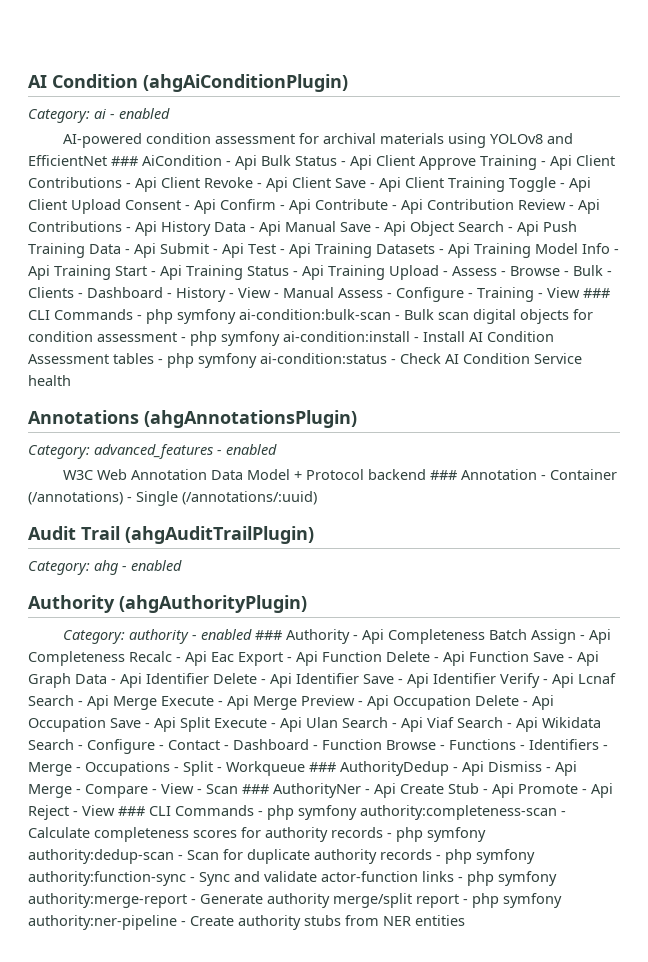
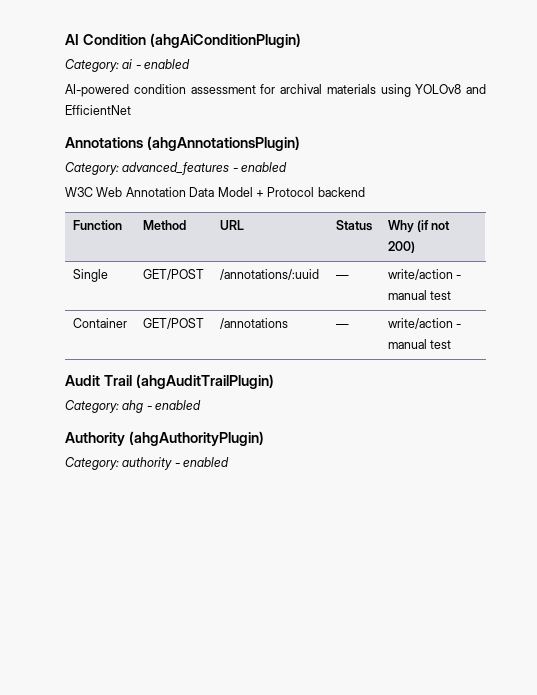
[111,155,615,170] [28,177,591,192] [28,199,600,214] [28,221,577,236] [28,243,619,258] [28,265,612,280] [28,287,610,302] [28,309,593,324] [28,331,554,346] [28,353,582,368] [28,375,71,386] ### AiCondition - Api Bulk Status - Api Client Approve Training - Api Client Contributions - Api Client Revoke - Api Client Save - Api Client Training Toggle - Api Client Upload Consent - Api Confirm - Api Contribute - Api Contribution Review - Api Contributions - Api History Data - Api Manual Save - Api Object Search - Api Push Training Data - Api Submit - Api Test - Api Training Datasets - Api Training Model Info - Api Training Start - Api Training Status - Api Training Upload - Assess - Browse - Bulk - Clients - Dashboard - History - View - Manual Assess - Configure - Training - View ### CLI Commands - php symfony ai-condition:bulk-scan - Bulk scan digital objects for condition assessment - php symfony ai-condition:install - Install AI Condition Assessment tables - php symfony ai-condition:status - Check AI Condition Service health -> (131, 110) none
[429,469,617,480] [28,491,317,506] ### Annotation - Container (/annotations) - Single (/annotations/:uuid) -> [72,220,122,230] [142,220,186,230] [219,220,244,230] [335,220,372,231] [387,220,451,233] [387,241,415,253] [72,269,108,282] [142,269,204,280] [219,269,319,280] [335,275,349,279] [387,269,462,280] [387,290,452,300] [72,318,127,328] [142,318,204,329] [219,318,288,329] [335,324,349,328] [387,318,462,329] [387,339,452,349] // Function | Method | URL | Status | Why (if not 200) // Single | GET/POST | /annotations/:uuid | — | write/action - manual test // Container | GET/POST | /annotations | — | write/action - manual test
[254,629,611,644] [28,651,599,666] [28,673,616,688] [28,695,554,710] [28,717,601,732] [28,739,608,754] [28,761,577,776] [28,783,613,798] [28,805,566,820] [28,827,486,842] [28,849,535,864] [28,871,557,886] [28,893,562,908] [28,915,465,930] ### Authority - Api Completeness Batch Assign - Api Completeness Recalc - Api Eac Export - Api Function Delete - Api Function Save - Api Graph Data - Api Identifier Delete - Api Identifier Save - Api Identifier Verify - Api Lcnaf Search - Api Merge Execute - Api Merge Preview - Api Occupation Delete - Api Occupation Save - Api Split Execute - Api Ulan Search - Api Viaf Search - Api Wikidata Search - Configure - Contact - Dashboard - Function Browse - Functions - Identifiers - Merge - Occupations - Split - Workqueue ### AuthorityDedup - Api Dismiss - Api Merge - Compare - View - Scan ### AuthorityNer - Api Create Stub - Api Promote - Api Reject - View ### CLI Commands - php symfony authority:completeness-scan - Calculate completeness scores for authority records - php symfony authority:dedup-scan - Scan for duplicate authority records - php symfony authority:function-sync - Sync and validate actor-function links - php symfony authority:merge-report - Generate authority merge/split report - php symfony authority:ner-pipeline - Create authority stubs from NER entities -> (230, 462) none

